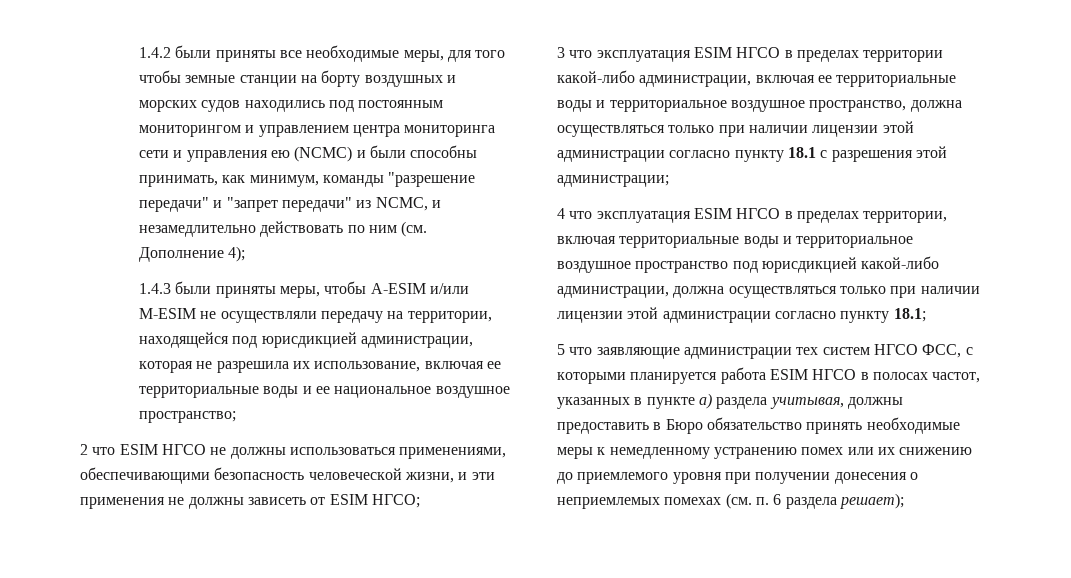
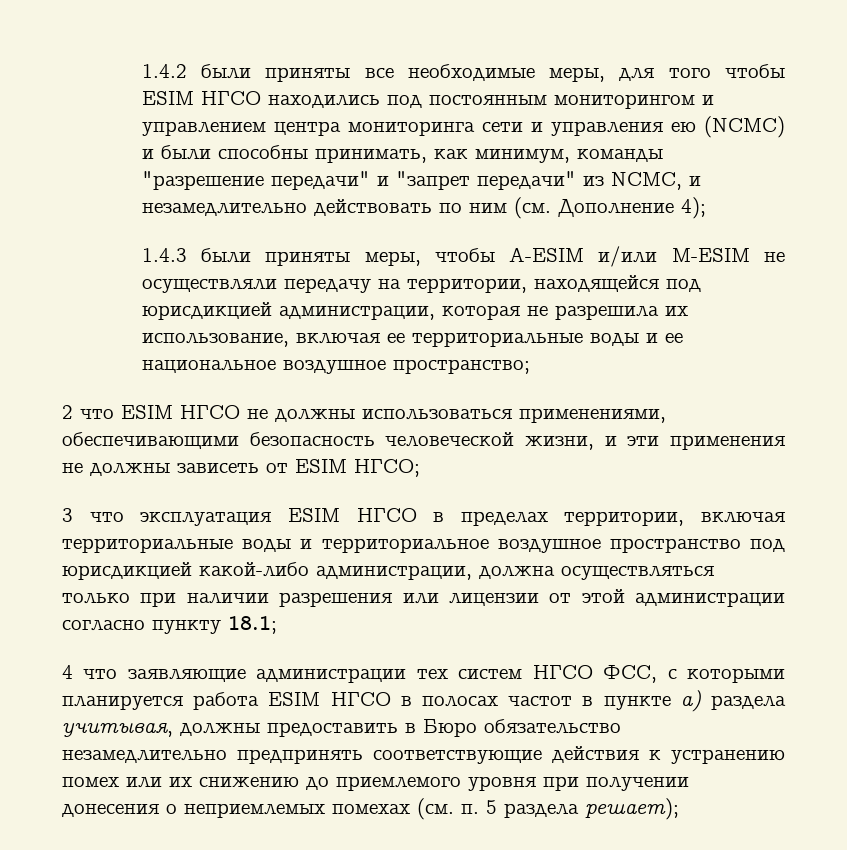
[185,70,456,87] [139,100,241,112] земные станции на борту воздушных и морских судов -> [141,91,261,105] ESIM НГСО
[863,50,944,62] [557,70,957,87] [557,100,962,112] [557,121,914,137] [557,146,947,162] [557,175,669,187] [557,208,859,223] территории какой-либо администрации, включая ее территориальные воды и территориальное воздушное пространство, должна осуществляться только при наличии лицензии этой администрации согласно пункту 18.1 с разрешения этой администрации; // 4 что эксплуатация ESIM НГСО в пределах -> (548, 518) none
[557,311,623,323] лицензии -> [279,592,572,607] разрешения или лицензии от
[557,344,565,355] 5 -> [62,665,73,679] 4
[932,372,981,383] [557,397,630,409] частот, указанных -> [508,696,573,706] частот
[806,417,960,434] [557,447,710,459] принять необходимые меры к немедленному -> [62,746,661,764] незамедлительно предпринять соответствующие действия к
[773,494,782,505] 6 -> [486,800,497,814] 5

